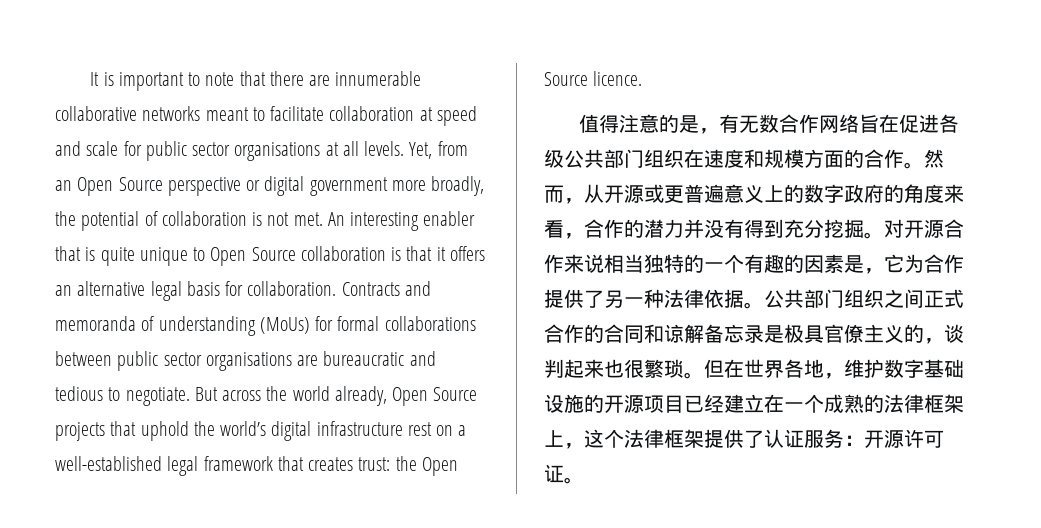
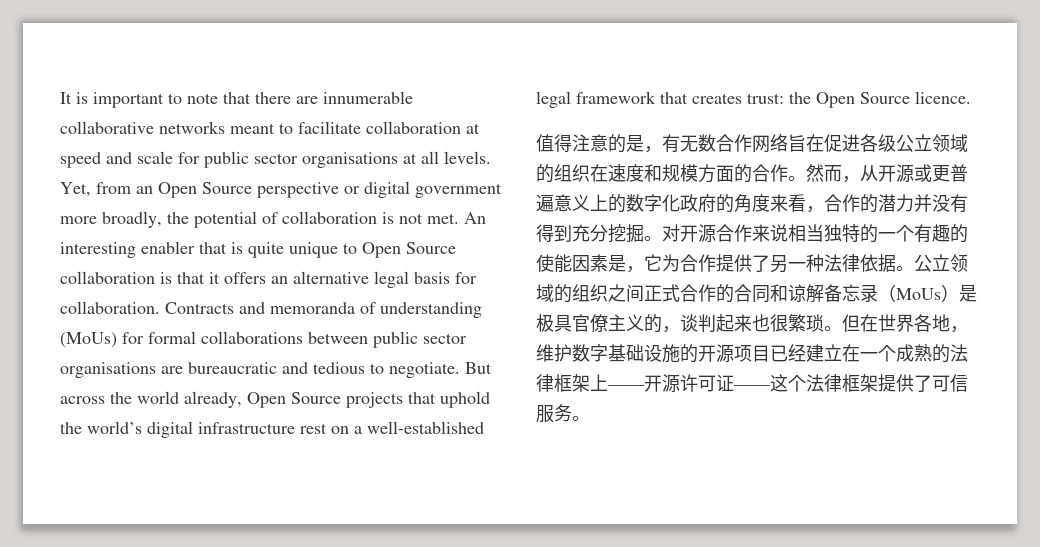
[584,149,644,168] 共部门 -> [914,134,968,152] [536,164,554,183] 立领域的
(844, 193) none -> [662,194,680,212] 化
(804, 263) none -> [536,254,572,273] 使能
[784,289,844,308] 共部门 -> [932,254,968,272] [536,284,572,303] 立领域的
(764, 334) none -> [878,284,959,302] （MoUs）
[564,443,584,449] ， -> [608,374,770,393] ——开源许可证——
[764,429,944,448] [544,464,564,483] 认证服务：开源许可证 -> [932,374,968,392] [536,404,572,423] 可信服务

